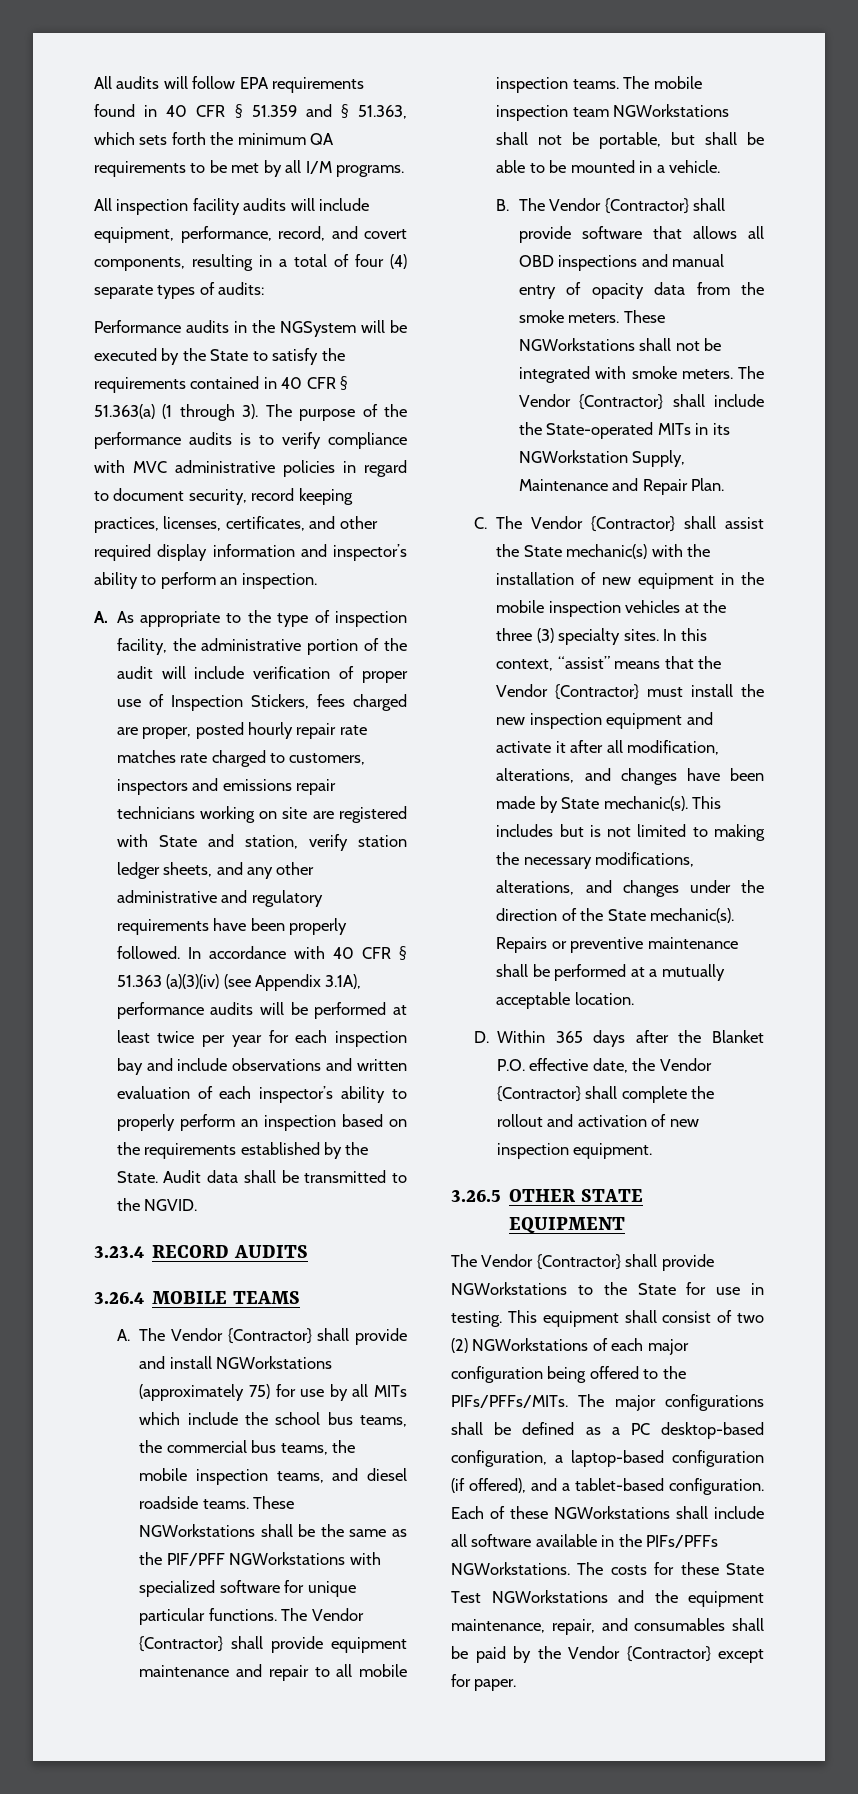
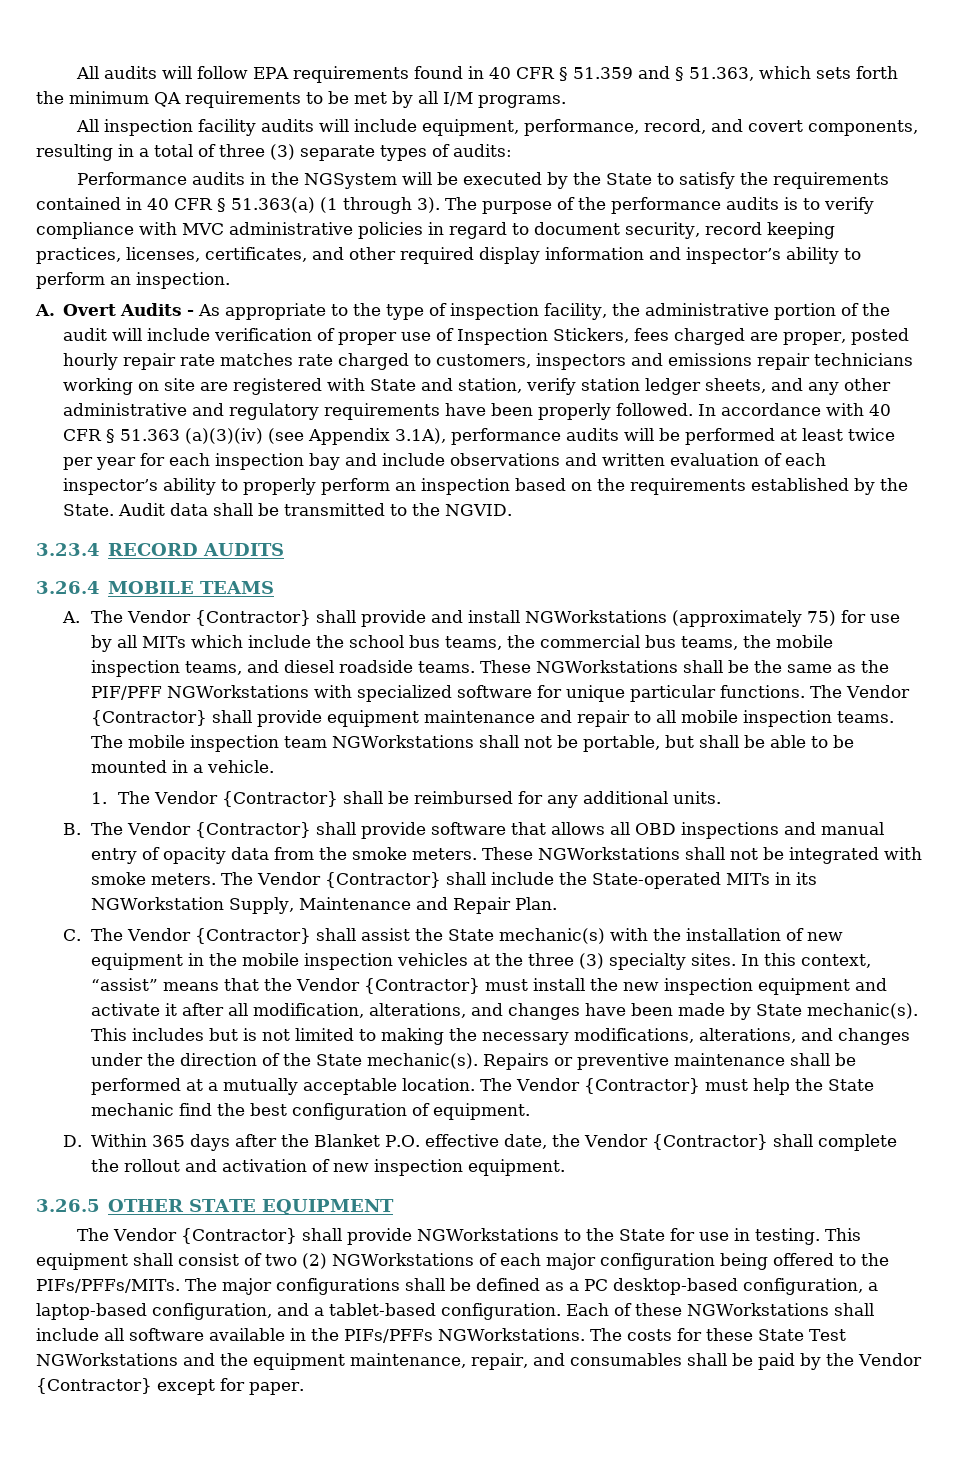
[355,254,407,269] four (4) -> [219,144,295,160] three (3)
(108, 617) none -> [63,303,195,316] Overt Audits -
[496,198,726,214] B. The Vendor {Contractor} shall -> [90,791,721,808] [63,822,356,838] 1. The Vendor {Contractor} shall be reimbursed for any additional units. // B. The Vendor {Contractor} shall
(634, 998) none -> [479,1078,874,1095] [90,1103,530,1120] The Vendor {Contractor} must help the State mechanic find the best configuration of equipment.
[672,1450,764,1467] [451,1478,526,1493] configuration (if offered), -> [152,1303,272,1320] configuration,

